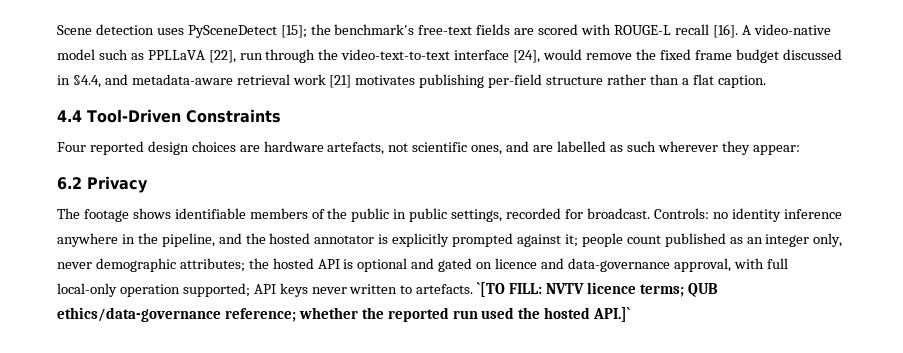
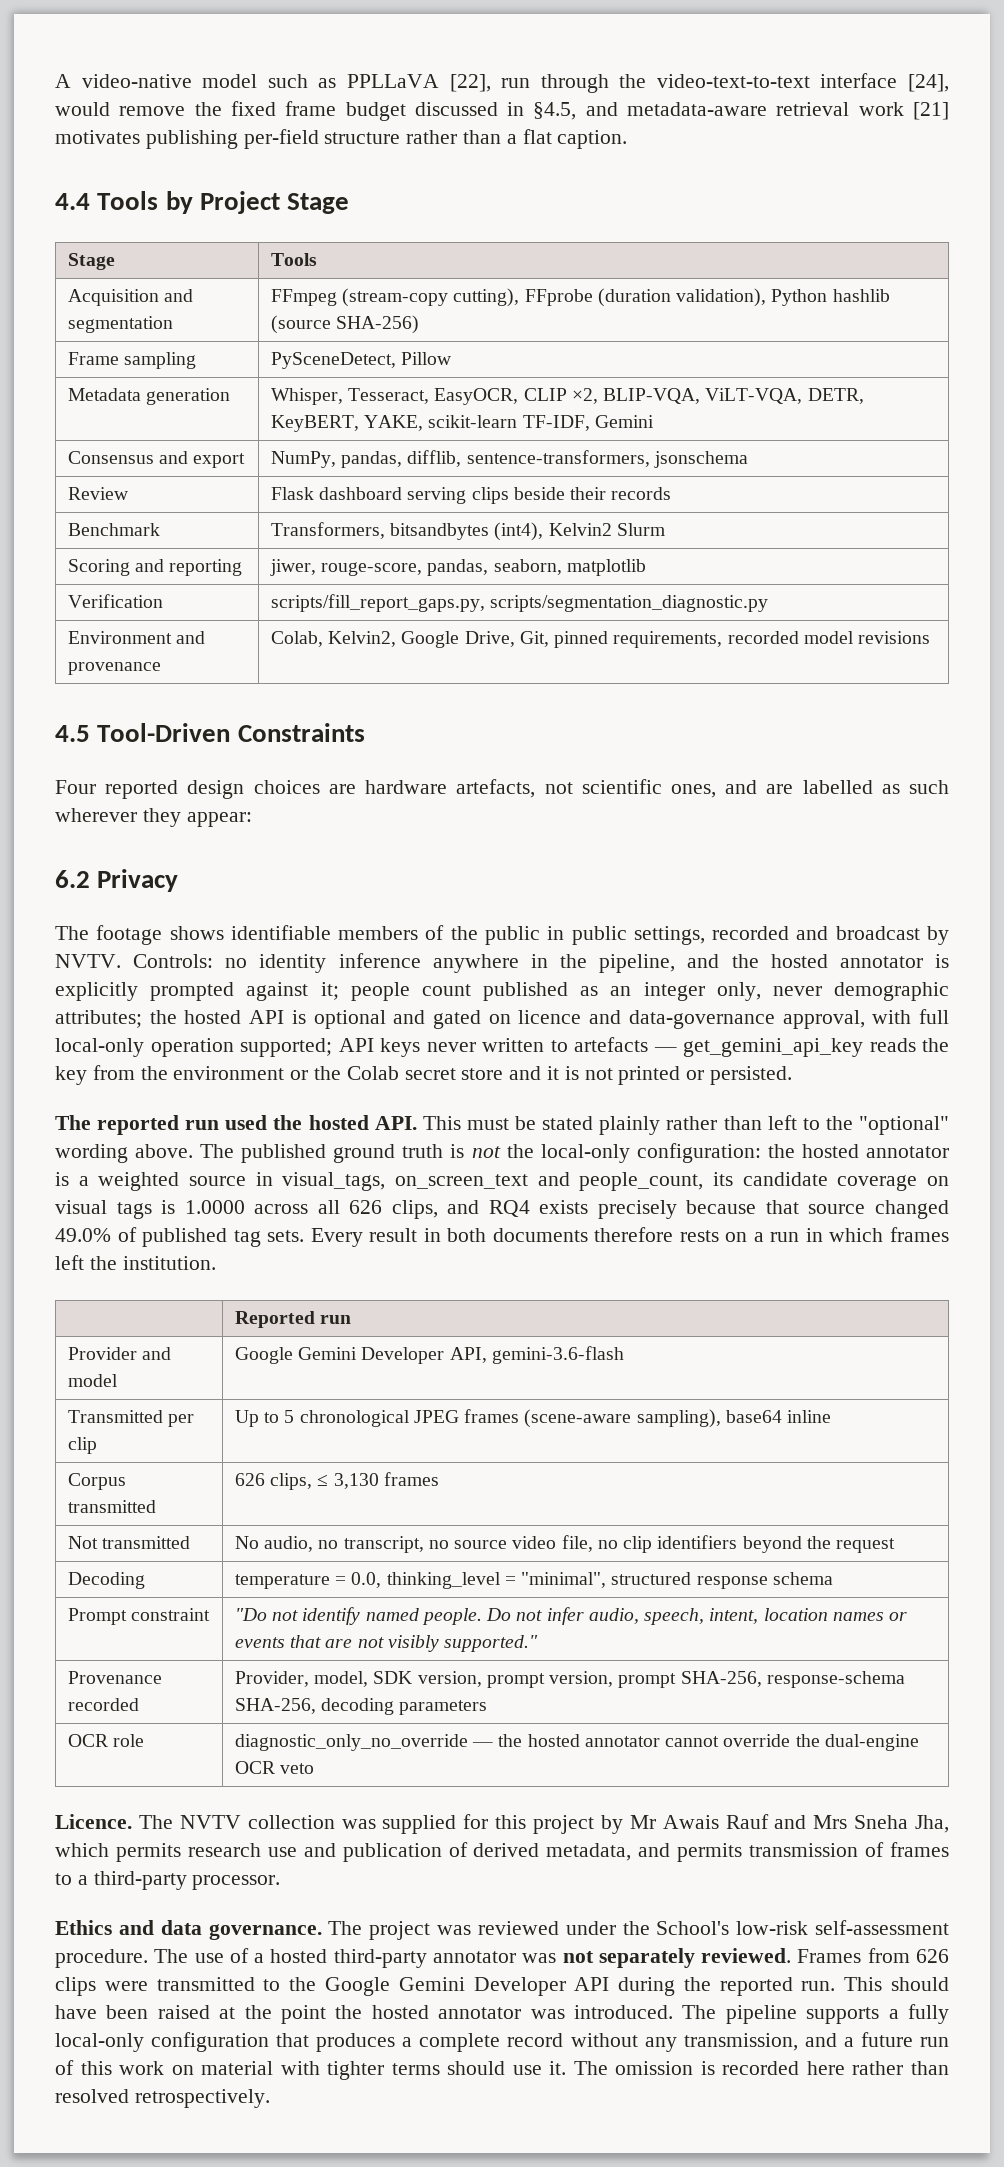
[57,24,738,38] Scene detection uses PySceneDetect [15]; the benchmark's free-text fields are scored with ROUGE-L recall [16]. -> (55, 81) none
[72,75,101,88] §4.4, -> [533,102,577,120] §4.5,
(82, 116) none -> [97,191,350,214] [67,253,115,270] [270,253,317,266] [67,289,194,306] [67,316,173,333] [270,288,890,307] [270,315,420,334] [67,352,197,369] [270,352,452,369] [67,388,231,405] [270,388,864,405] [270,415,654,432] [67,451,246,468] [270,450,748,468] [67,487,128,500] [270,487,672,504] [67,523,160,536] [270,522,665,541] [67,559,243,576] [269,559,646,576] [67,594,163,608] [270,594,769,612] [67,631,206,644] [67,662,161,675] [270,631,931,648] [55,725,90,742] Tools by Project Stage // Stage | Tools // Acquisition and segmentation | FFmpeg (stream-copy cutting), FFprobe (duration validation), Python hashlib (source SHA-256) // Frame sampling | PySceneDetect, Pillow // Metadata generation | Whisper, Tesseract, EasyOCR, CLIP ×2, BLIP-VQA, ViLT-VQA, DETR, KeyBERT, YAKE, scikit-learn TF-IDF, Gemini // Consensus and export | NumPy, pandas, difflib, sentence-transformers, jsonschema // Review | Flask dashboard serving clips beside their records // Benchmark | Transformers, bitsandbytes (int4), Kelvin2 Slurm // Scoring and reporting | jiwer, rouge-score, pandas, seaborn, matplotlib // Verification | scripts/fill_report_gaps.py, scripts/segmentation_diagnostic.py // Environment and provenance | Colab, Kelvin2, Google Drive, Git, pinned requirements, recorded model revisions // 4.5
[564,208,650,219] for broadcast. -> [796,926,950,945] [55,954,121,968] and broadcast by NVTV.
[416,282,718,297] [57,307,384,322] artefacts. `[TO FILL: NVTV licence terms; QUB ethics/data-governance reference; whether the -> [574,1037,949,1057] [55,1065,793,1085] [55,1115,91,1130] artefacts — get_gemini_api_key reads the key from the environment or the Colab secret store and it is not printed or persisted. // The
[593,307,631,322] API.]` -> [374,1115,950,1135] [55,1143,950,1163] [55,1172,949,1191] [55,1200,949,1219] [55,1227,949,1247] [55,1255,216,1270] [234,1311,352,1328] [67,1347,172,1360] [67,1374,118,1387] [234,1346,624,1364] [67,1410,195,1427] [67,1437,97,1454] [234,1409,832,1428] [67,1473,126,1490] [67,1500,156,1513] [234,1472,439,1490] [67,1536,191,1549] [234,1535,896,1553] [67,1572,145,1589] [234,1572,833,1589] [67,1608,211,1625] [234,1607,908,1625] [234,1635,539,1652] [67,1671,162,1684] [67,1698,139,1711] [234,1671,905,1688] [234,1698,488,1715] [67,1734,145,1747] [234,1734,919,1751] [234,1761,315,1774] [55,1814,949,1834] [55,1842,949,1862] [55,1871,281,1890] [55,1920,949,1940] [55,1948,950,1968] [55,1977,950,1996] [55,2004,949,2024] [55,2032,950,2052] [55,2060,949,2080] [55,2089,270,2108] API. This must be stated plainly rather than left to the "optional" wording above. The published ground truth is not the local-only configuration: the hosted annotator is a weighted source in visual_tags, on_screen_text and people_count, its candidate coverage on visual tags is 1.0000 across all 626 clips, and RQ4 exists precisely because that source changed 49.0% of published tag sets. Every result in both documents therefore rests on a run in which frames left the institution. // | Reported run // Provider and model | Google Gemini Developer API, gemini-3.6-flash // Transmitted per clip | Up to 5 chronological JPEG frames (scene-aware sampling), base64 inline // Corpus transmitted | 626 clips, ≤ 3,130 frames // Not transmitted | No audio, no transcript, no source video file, no clip identifiers beyond the request // Decoding | temperature = 0.0, thinking_level = "minimal", structured response schema // Prompt constraint | "Do not identify named people. Do not infer audio, speech, intent, location names or events that are not visibly supported." // Provenance recorded | Provider, model, SDK version, prompt version, prompt SHA-256, response-schema SHA-256, decoding parameters // OCR role | diagnostic_only_no_override — the hosted annotator cannot override the dual-engine OCR veto // Licence. The NVTV collection was supplied for this project by Mr Awais Rauf and Mrs Sneha Jha, which permits research use and publication of derived metadata, and permits transmission of frames to a third-party processor. // Ethics and data governance. The project was reviewed under the School's low-risk self-assessment procedure. The use of a hosted third-party annotator was not separately reviewed. Frames from 626 clips were transmitted to the Google Gemini Developer API during the reported run. This should have been raised at the point the hosted annotator was introduced. The pipeline supports a fully local-only configuration that produces a complete record without any transmission, and a future run of this work on material with tighter terms should use it. The omission is recorded here rather than resolved retrospectively.

